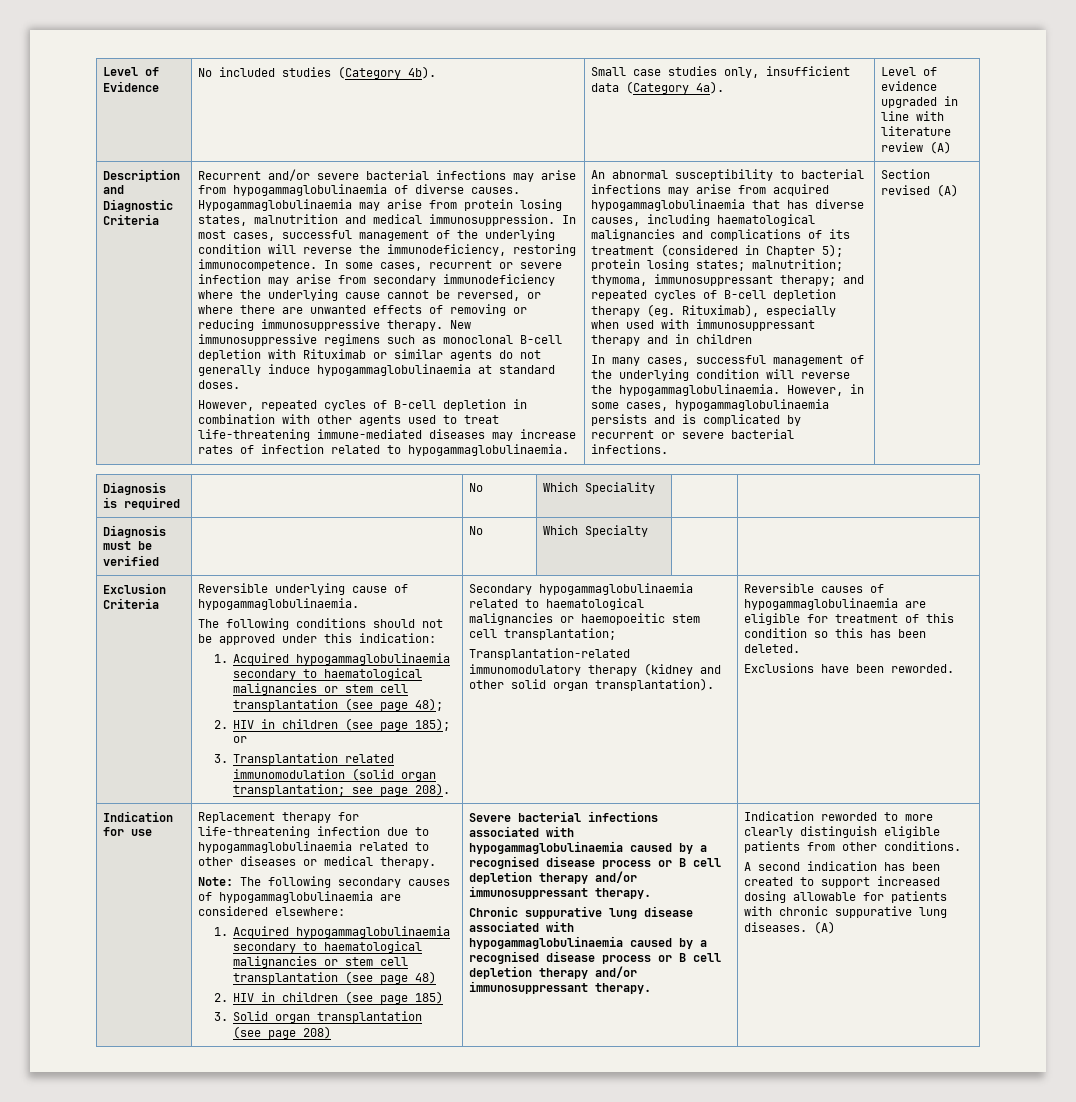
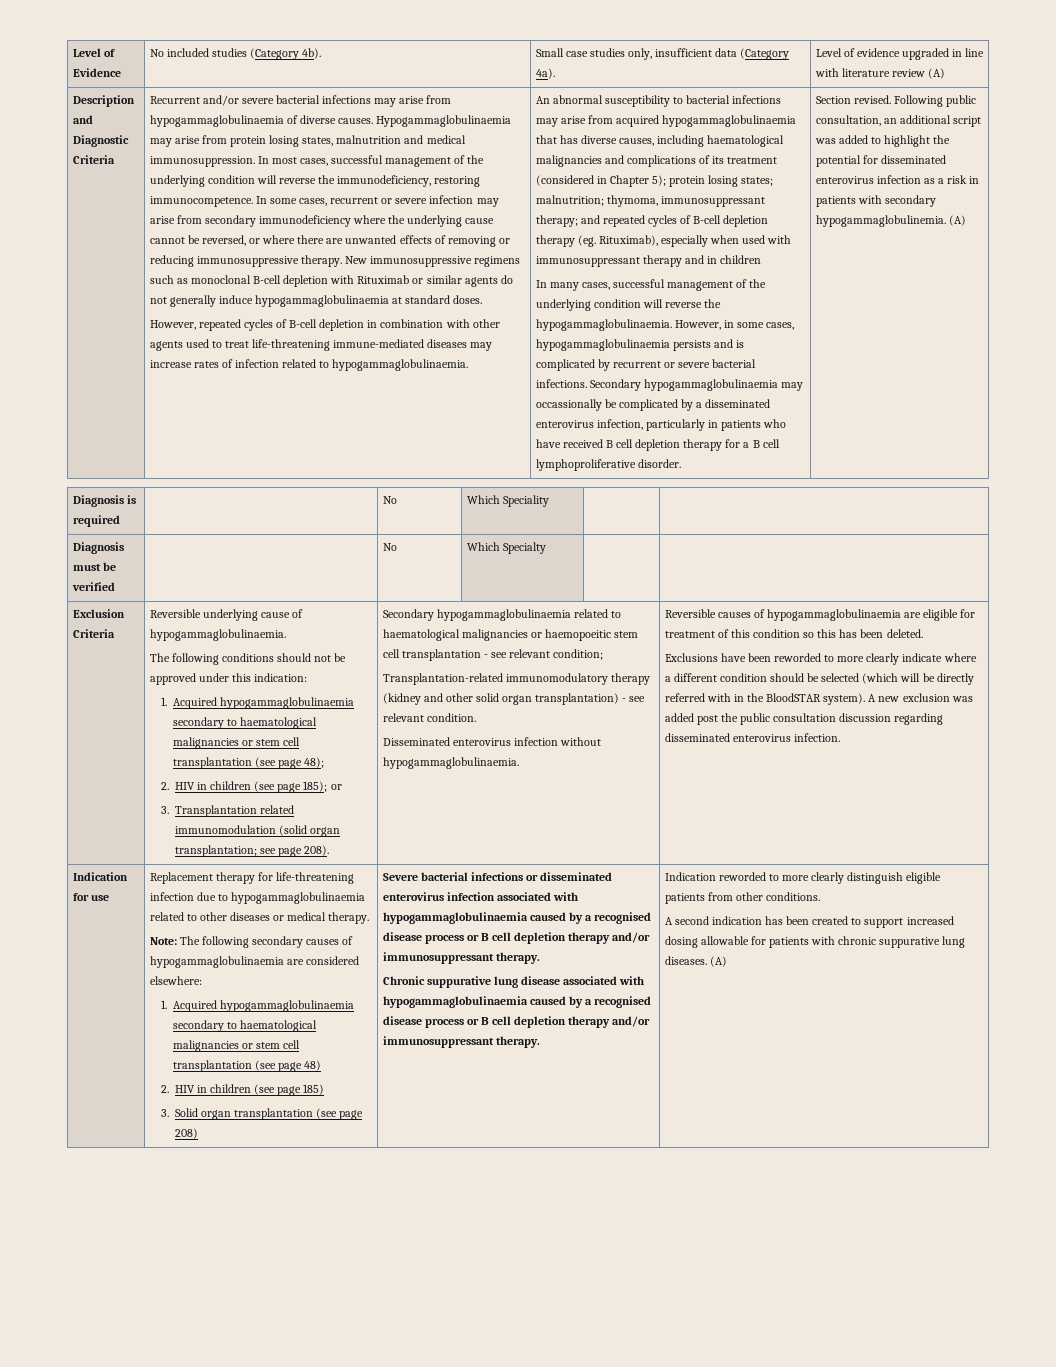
[881,169,931,179] [881,185,931,195] | Section revised -> [589,379,804,391] [535,399,771,411] [535,419,787,431] [535,439,780,451] [535,459,681,471] [815,95,977,107] [815,115,982,127] [814,135,951,147] [815,155,946,167] [815,175,980,184] [815,195,936,207] [815,215,946,227] Secondary hypogammaglobulinaemia may occassionally be complicated by a disseminated enterovirus infection, particularly in patients who have received B cell depletion therapy for a B cell lymphoproliferative disorder. | Section revised. Following public consultation, an additional script was added to highlight the potential for disseminated enterovirus infection as a risk in patients with secondary hypogammaglobulinemia.
[504,628,617,640] transplantation; -> [401,649,604,661] transplantation - see relevant condition;
[595,678,715,691] transplantation). -> [535,693,646,705] [382,713,476,722] [382,737,602,746] [382,757,519,769] transplantation) - see relevant condition. // Disseminated enterovirus infection without hypogammaglobulinaemia.
[891,664,955,673] reworded. -> [774,653,977,665] [664,673,974,685] [664,693,973,705] [664,713,944,725] [664,733,840,742] reworded to more clearly indicate where a different condition should be selected (which will be directly referred with in the BloodSTAR system). A new exclusion was added post the public consultation discussion regarding disseminated enterovirus infection.
(659, 816) none -> [526,872,613,881] [382,892,495,901] or disseminated enterovirus infection

